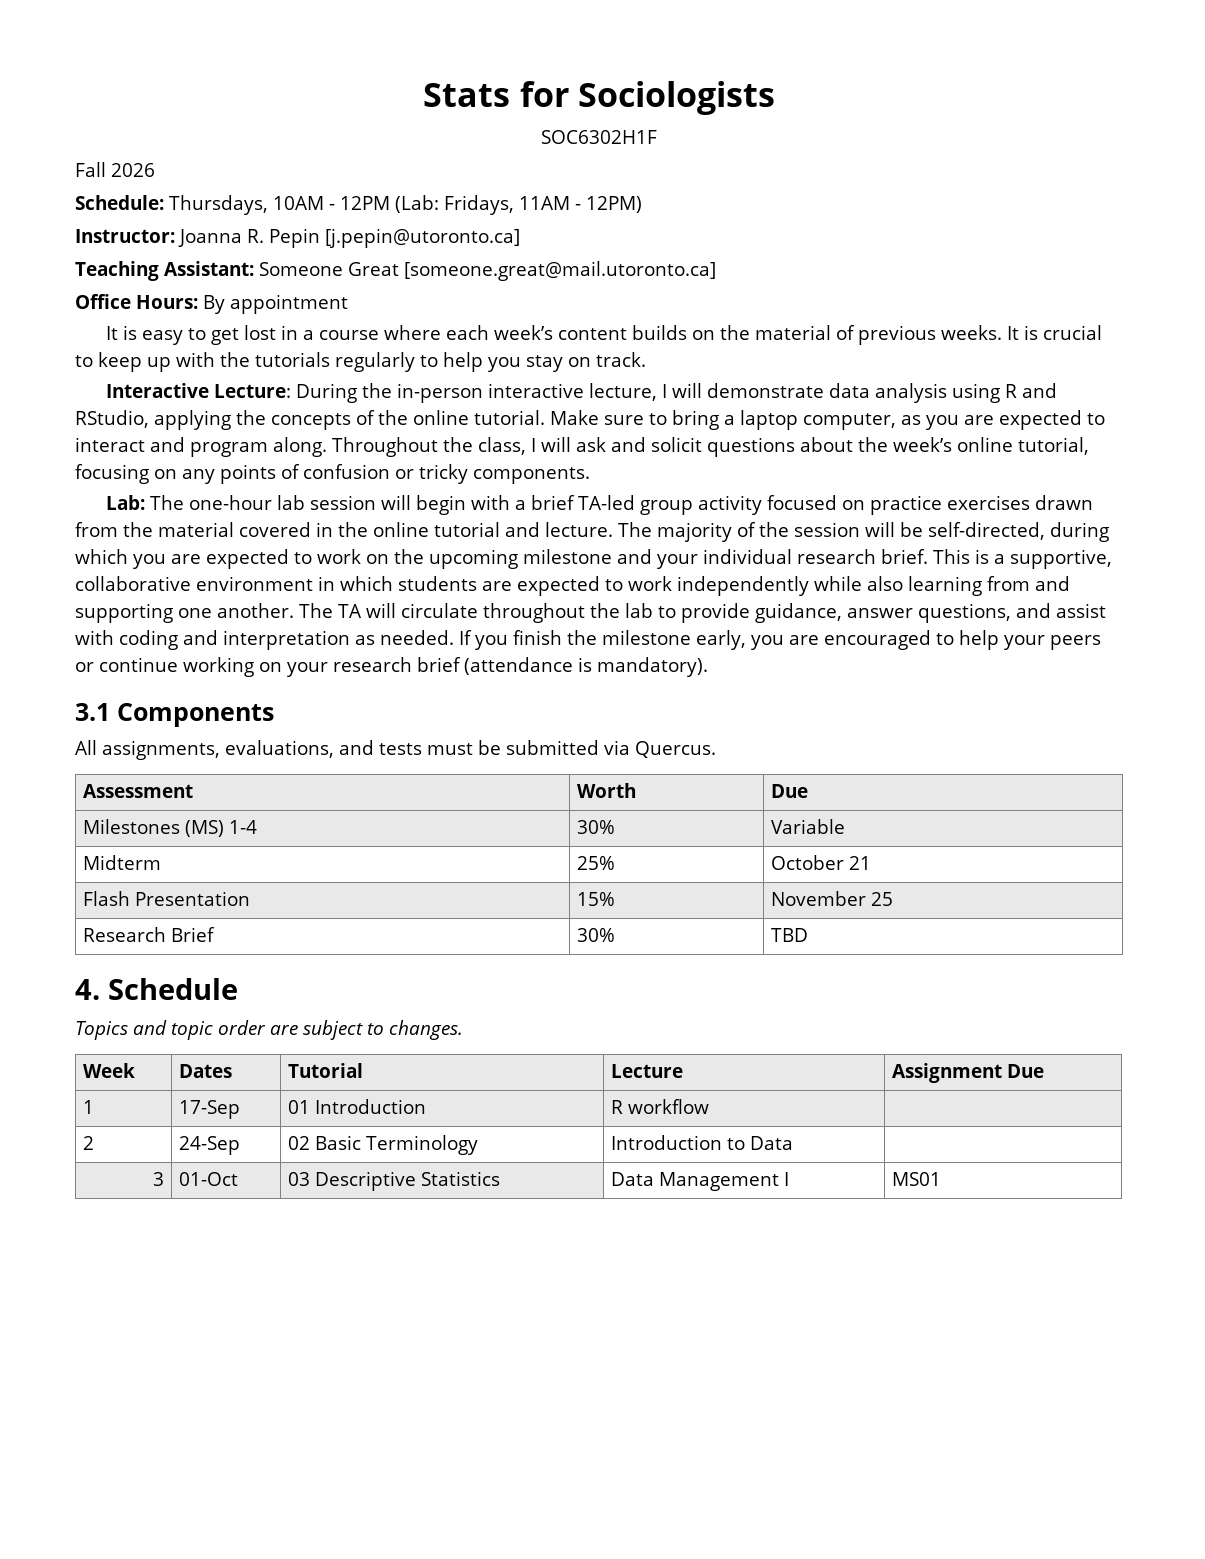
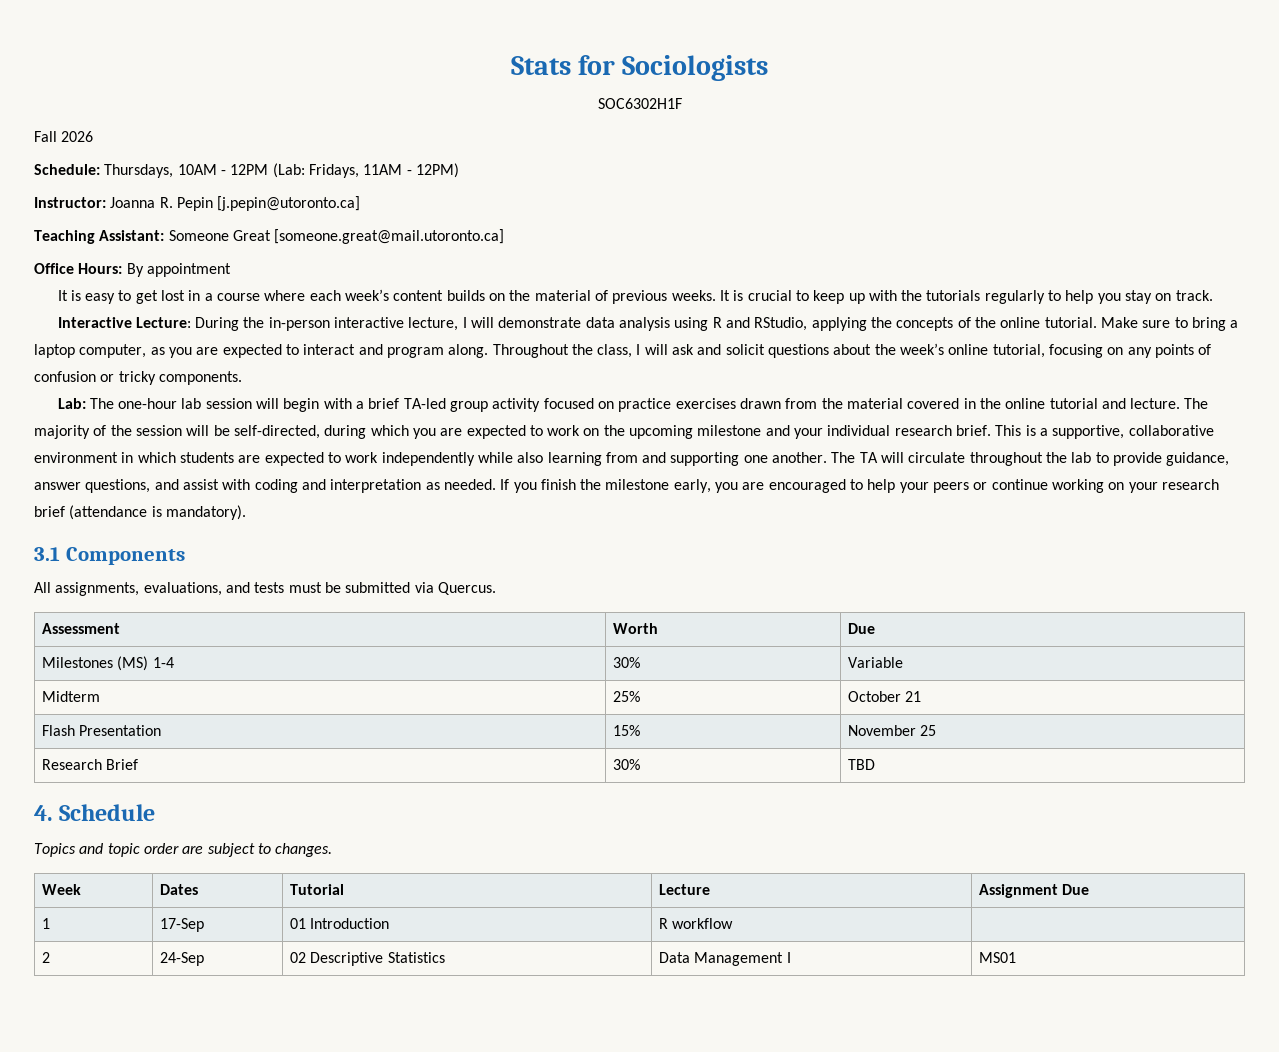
[315,1135,479,1155] [611,1135,794,1150] [152,1172,164,1186] [179,1172,239,1186] [288,1172,311,1186] Basic Terminology | Introduction to Data | // 3 | 01-Oct | 03 -> (307, 957) none

